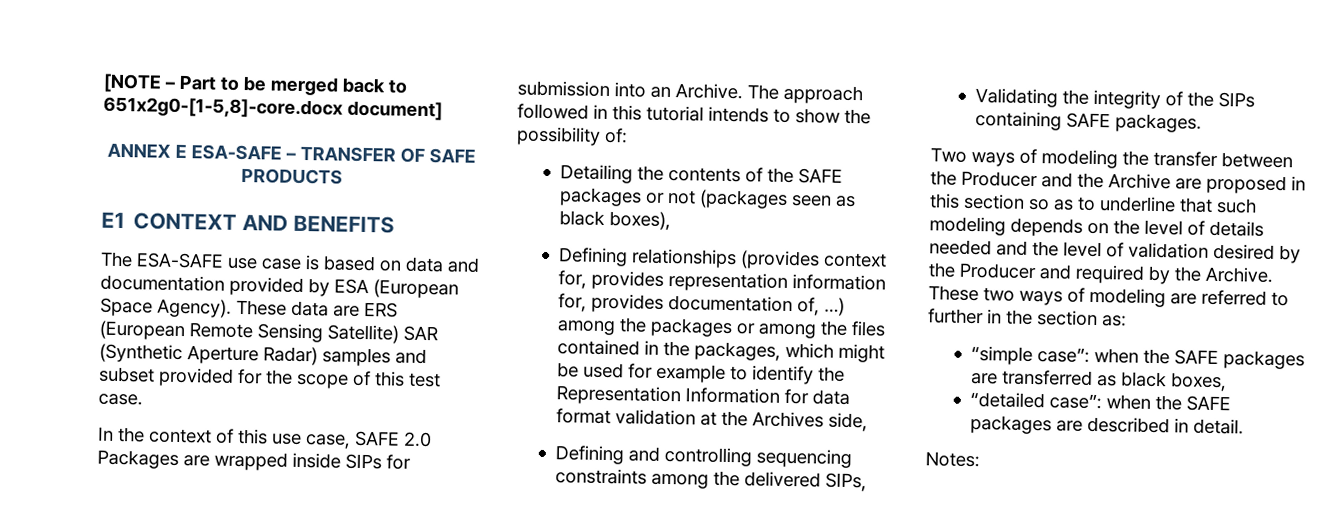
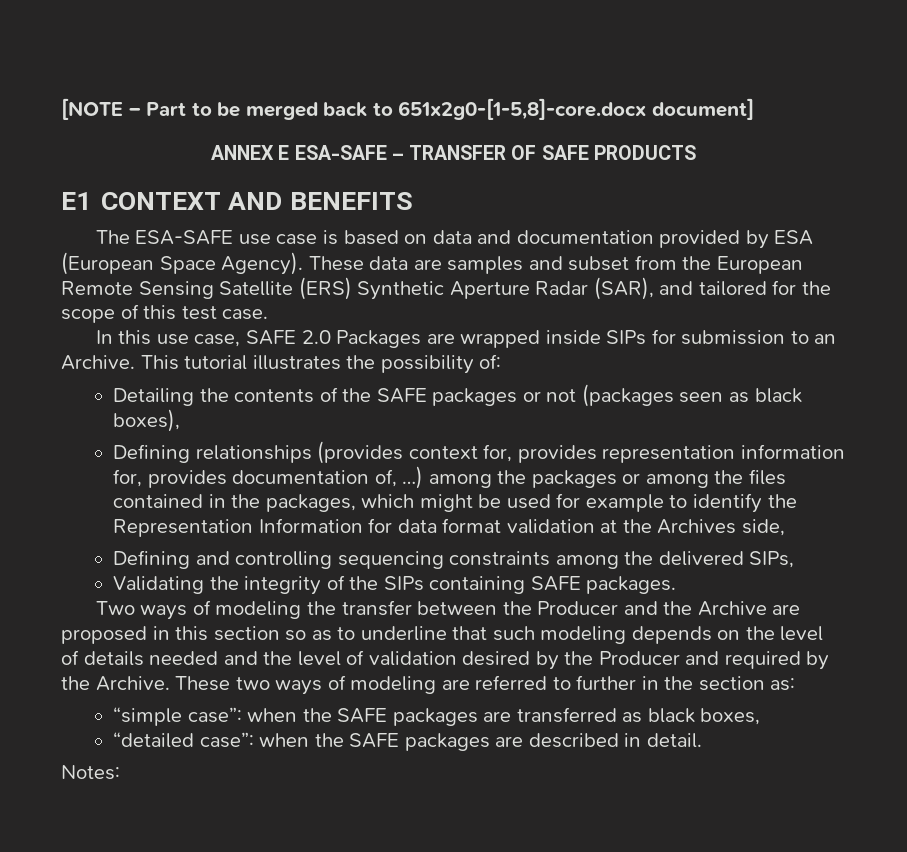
[364,302,398,318] [99,320,438,344] [99,343,427,367] [98,366,234,387] ERS (European Remote Sensing Satellite) SAR (Synthetic Aperture Radar) samples and subset provided -> [447,255,803,274] [61,277,767,300] samples and subset from the European Remote Sensing Satellite (ERS) Synthetic Aperture Radar (SAR), and tailored
[117,426,234,444] the context of -> (113, 337) none
[614,82,646,98] into -> [790,331,809,344] to
[747,84,863,105] [517,103,840,124] The approach followed in this tutorial intends to show -> [140,355,341,370] This tutorial illustrates

